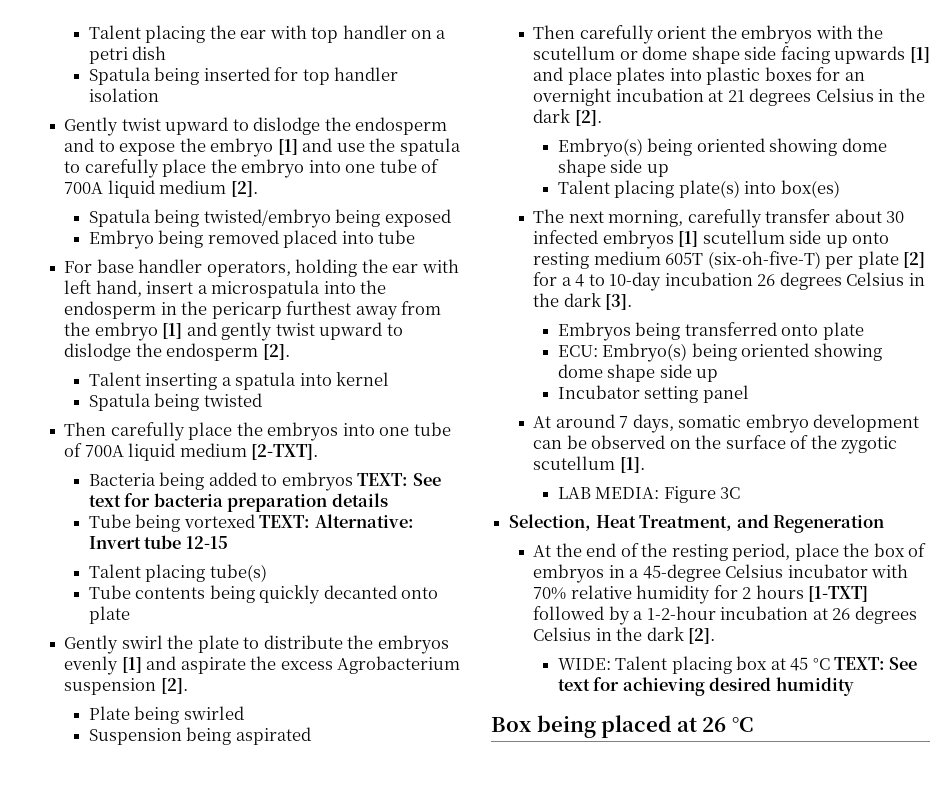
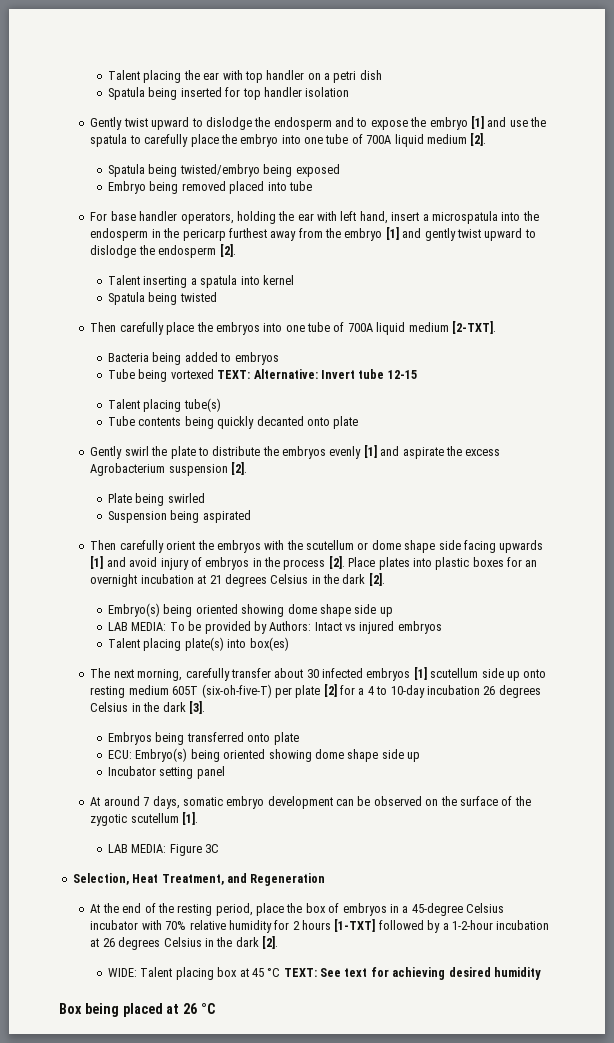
[357,473,441,486] [88,493,388,512] TEXT: See text for bacteria preparation details -> (279, 358) none
[567,67,612,85] place -> [129,556,376,570] avoid injury of embryos in the process [2]. Place
(669, 170) none -> [108,621,442,634] // LAB MEDIA: To be provided by Authors: Intact vs injured embryos

